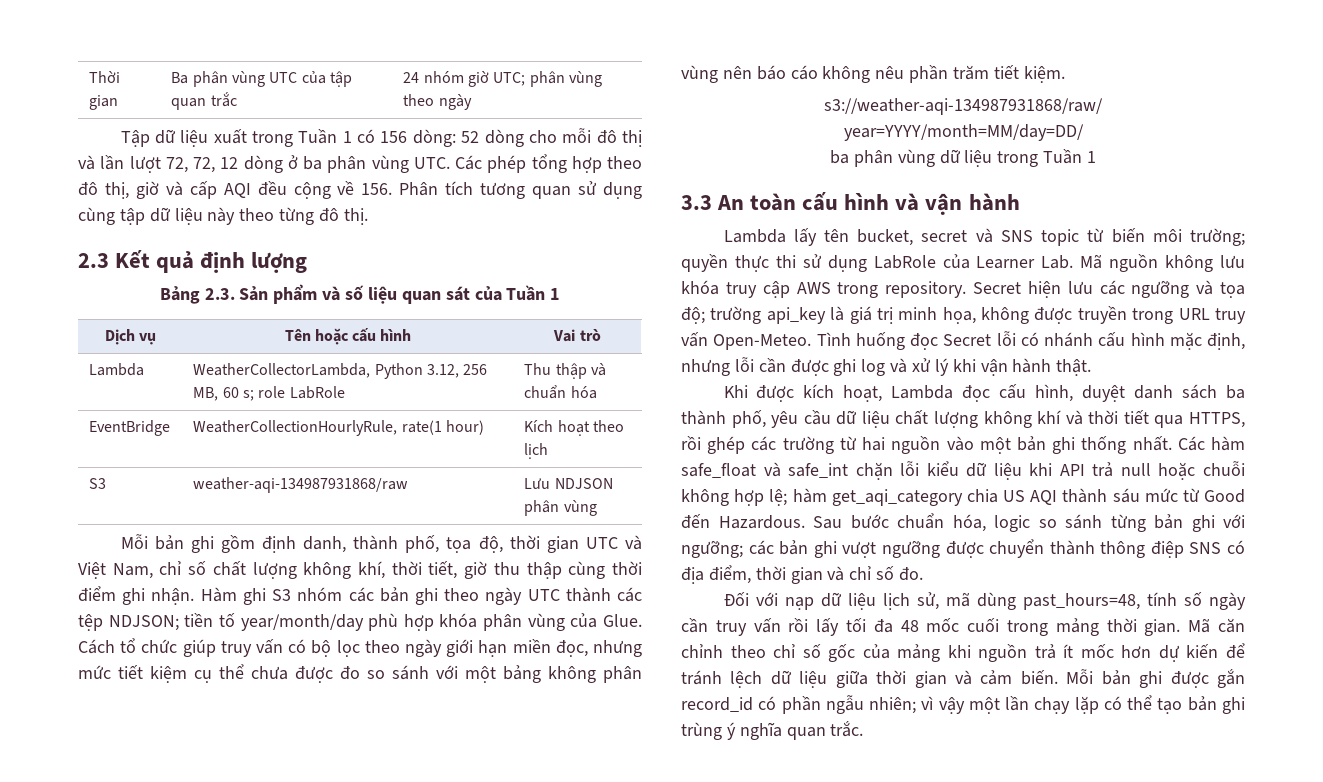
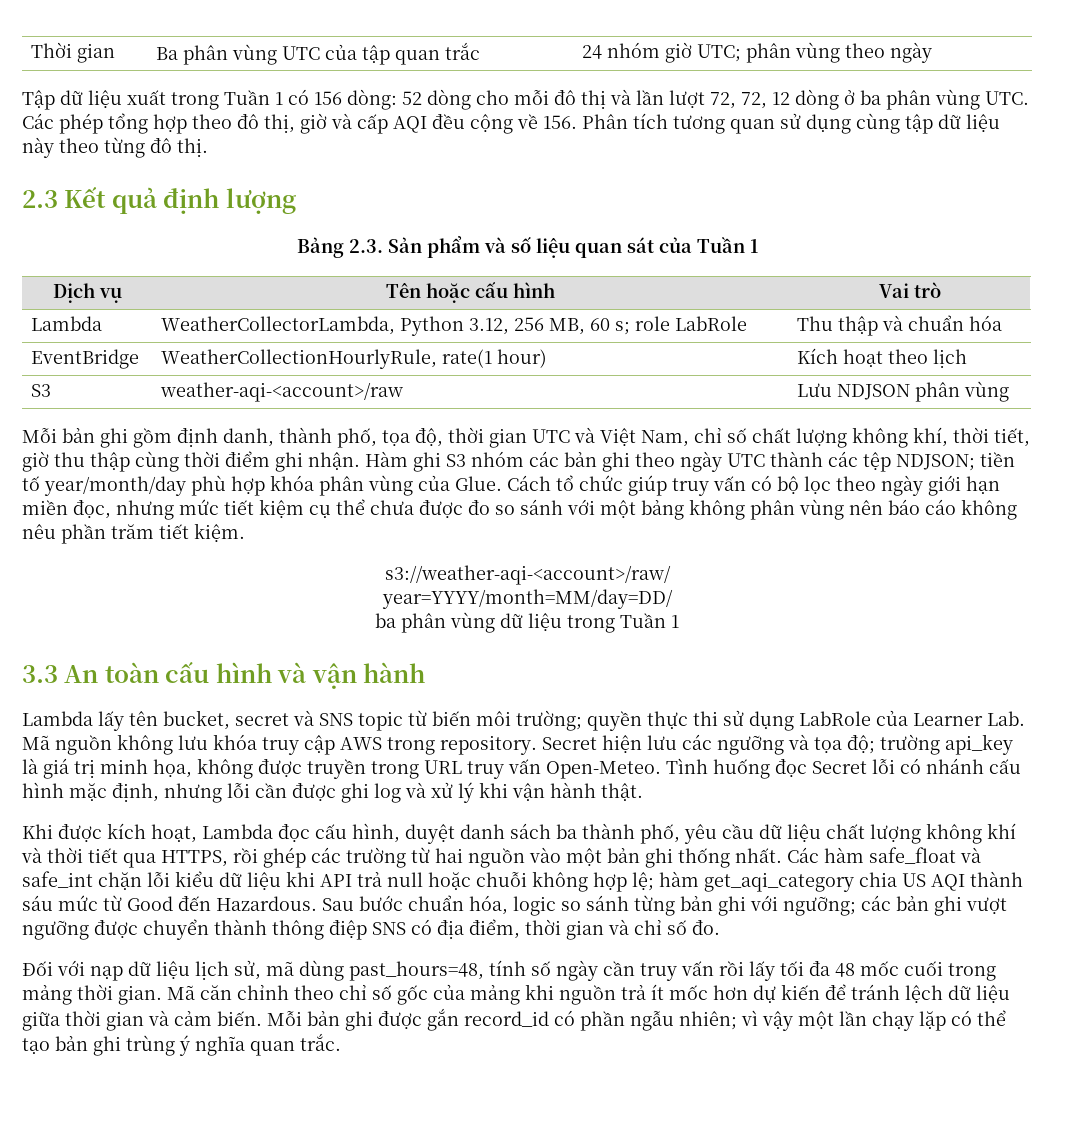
[193,477,409,493] weather-aqi-134987931868/raw -> [159,382,403,402] weather-aqi-<account>/raw
[824,98,1103,115] s3://weather-aqi-134987931868/raw/ -> [384,565,671,585] s3://weather-aqi-<account>/raw/

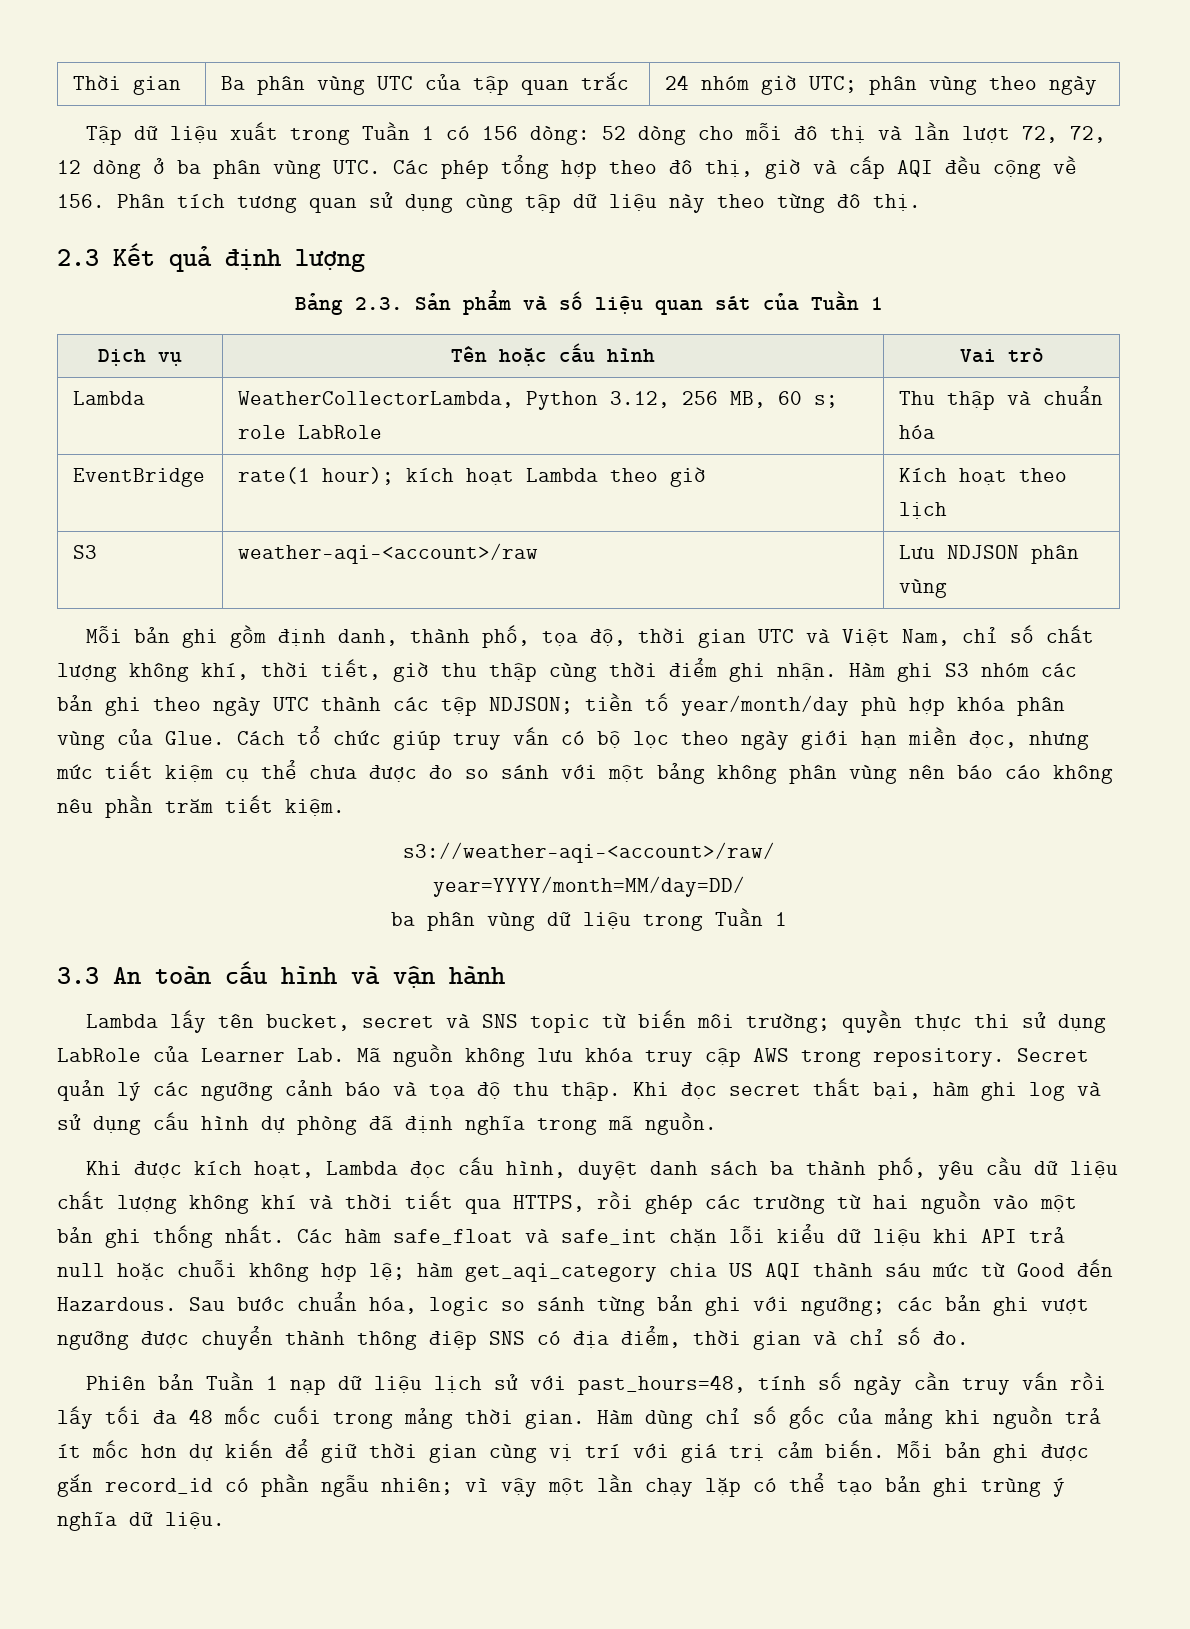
[160,349,547,369] WeatherCollectionHourlyRule, rate(1 hour) -> [238,467,707,487] rate(1 hour); kích hoạt Lambda theo giờ
[602,734,1013,755] [22,758,1021,779] [22,782,643,803] hiện lưu các ngưỡng và tọa độ; trường api_key là giá trị minh họa, không được truyền trong URL truy vấn Open-Meteo. Tình huống đọc Secret lỗi có nhánh cấu hình mặc định, nhưng lỗi cần được ghi log và xử lý khi vận hành thật. -> [57,1078,1101,1101] [57,1112,717,1135] quản lý các ngưỡng cảnh báo và tọa độ thu thập. Khi đọc secret thất bại, hàm ghi log và sử dụng cấu hình dự phòng đã định nghĩa trong mã nguồn.
[22,960,85,976] Đối với -> [86,1372,279,1390] Phiên bản Tuần 1
[234,960,344,981] sử, mã dùng -> [494,1374,567,1390] sử với
[167,984,334,1000] Mã căn chỉnh theo -> [597,1410,693,1429] Hàm dùng
[851,984,1010,1004] [22,1010,169,1031] tránh lệch dữ liệu giữa thời gian và -> [321,1443,765,1463] giữ thời gian cùng vị trí với giá trị
[250,1033,341,1056] quan trắc. -> [129,1512,225,1529] dữ liệu.

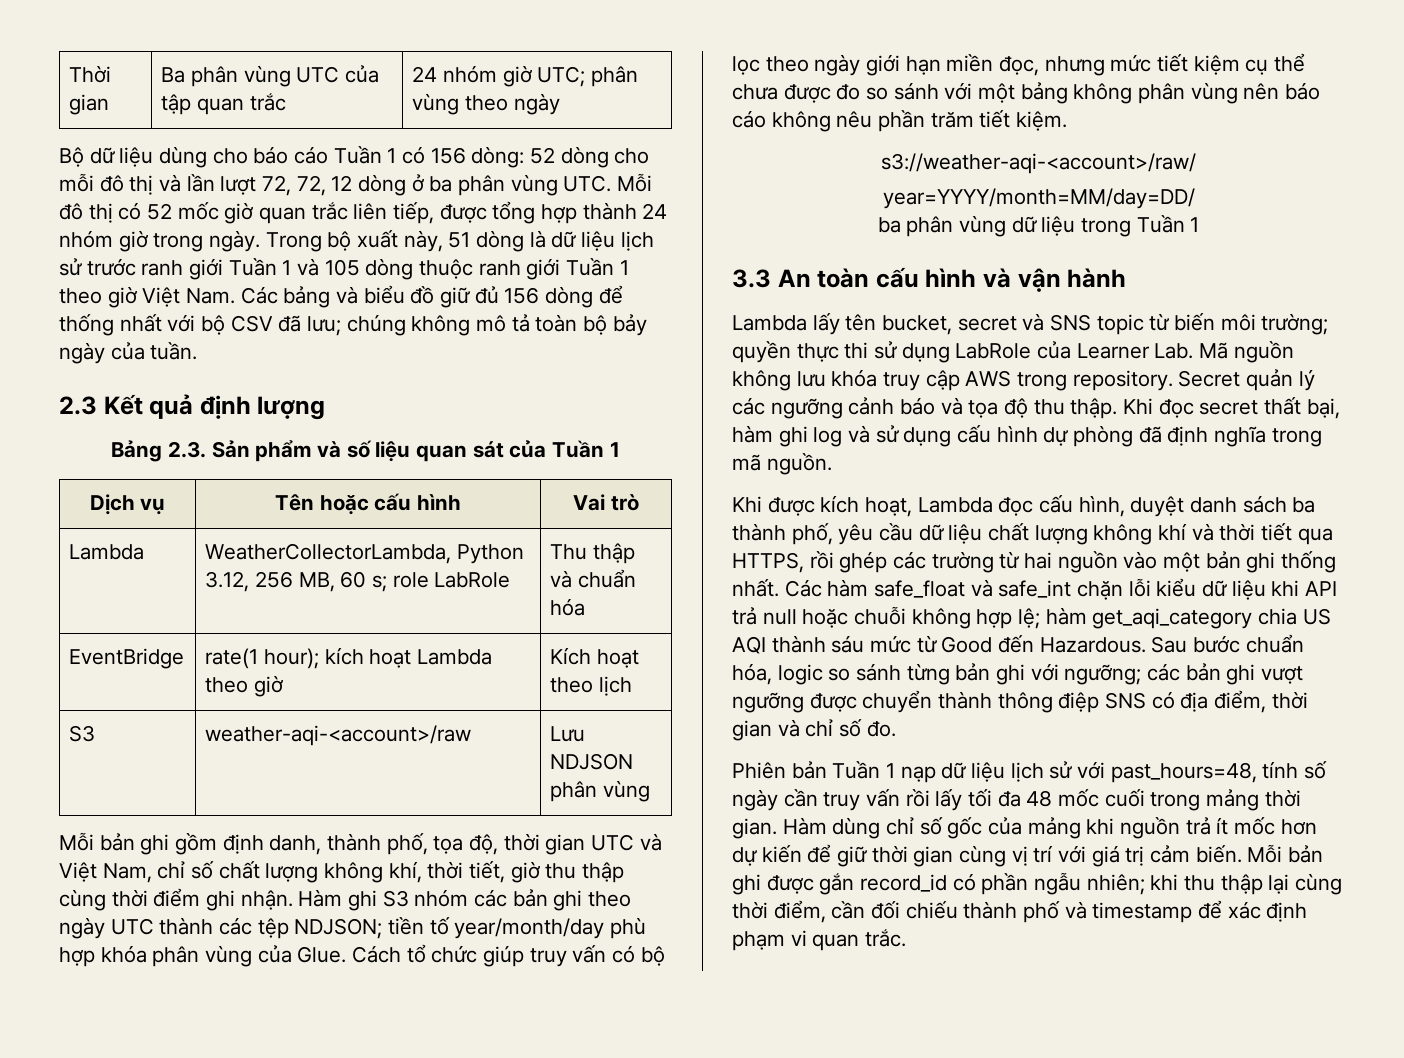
[86,122,351,145] Tập dữ liệu xuất trong -> [59,146,329,168] Bộ dữ liệu dùng cho báo cáo
[393,155,1077,179] [57,192,921,213] Các phép tổng hợp theo đô thị, giờ và cấp AQI đều cộng về 156. Phân tích tương quan sử dụng cùng tập dữ liệu này theo từng đô thị. -> [617,173,653,192] [59,201,668,224] [59,230,654,252] [59,258,629,280] [59,285,623,308] [59,314,647,336] [59,342,198,364] Mỗi đô thị có 52 mốc giờ quan trắc liên tiếp, được tổng hợp thành 24 nhóm giờ trong ngày. Trong bộ xuất này, 51 dòng là dữ liệu lịch sử trước ranh giới Tuần 1 và 105 dòng thuộc ranh giới Tuần 1 theo giờ Việt Nam. Các bảng và biểu đồ giữ đủ 156 dòng để thống nhất với bộ CSV đã lưu; chúng không mô tả toàn bộ bảy ngày của tuần.
[465,1473,1065,1497] [57,1512,225,1531] vì vậy một lần chạy lặp có thể tạo bản ghi trùng ý nghĩa dữ liệu. -> [1150,873,1343,895] [732,900,1308,923] [732,929,907,951] khi thu thập lại cùng thời điểm, cần đối chiếu thành phố và timestamp để xác định phạm vi quan trắc.

